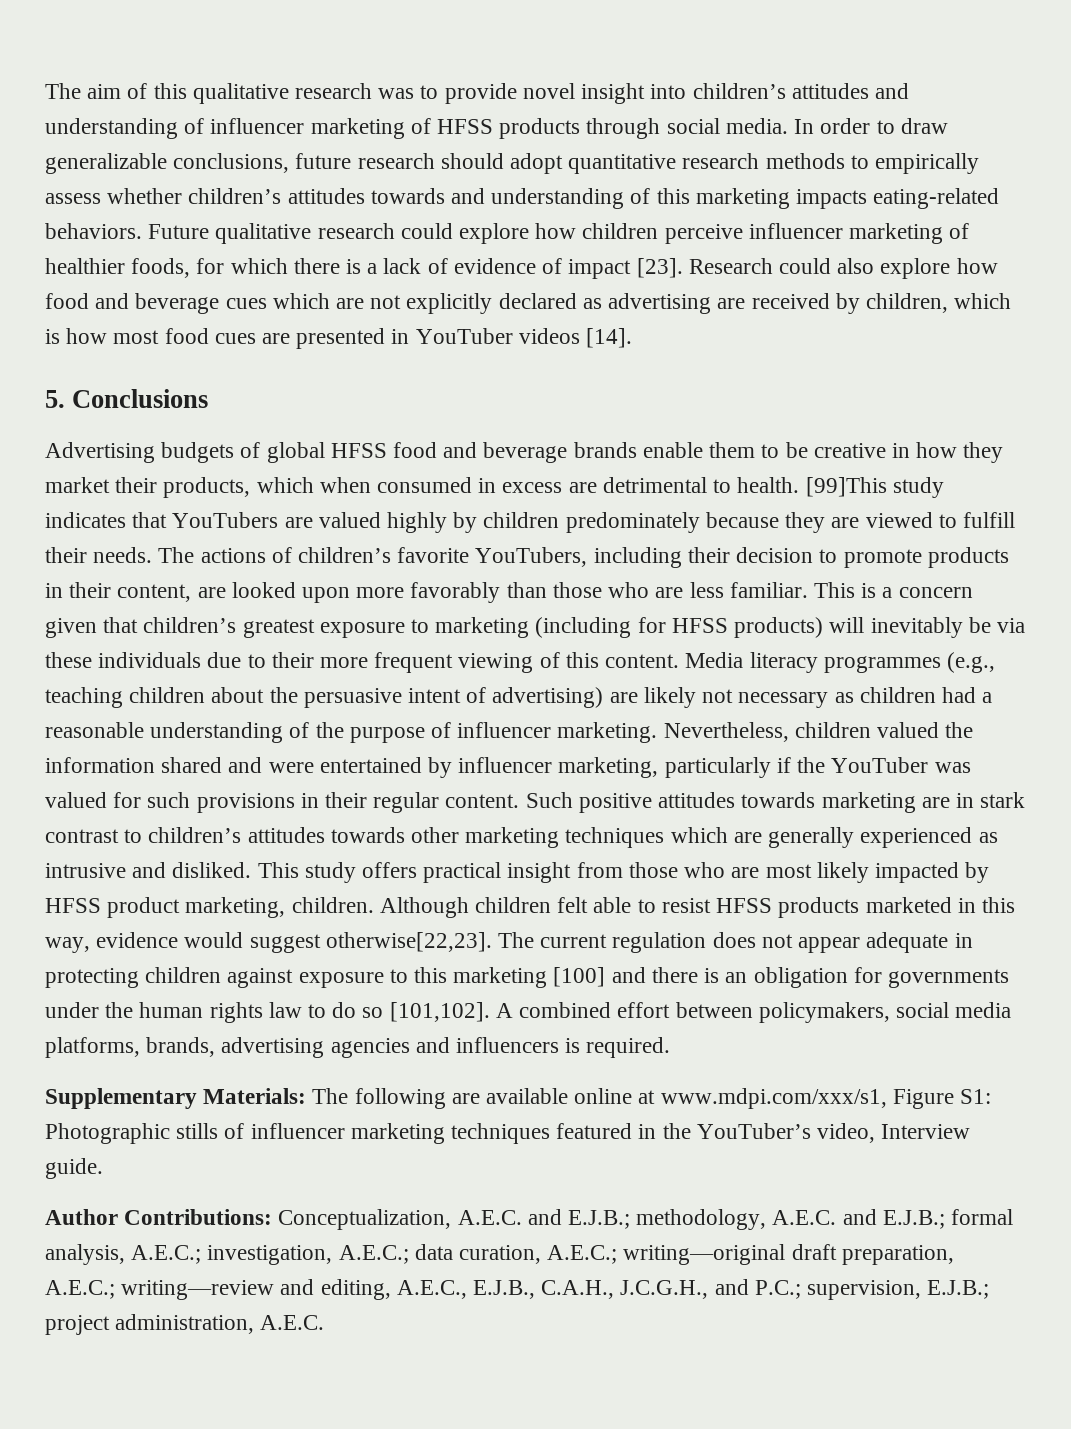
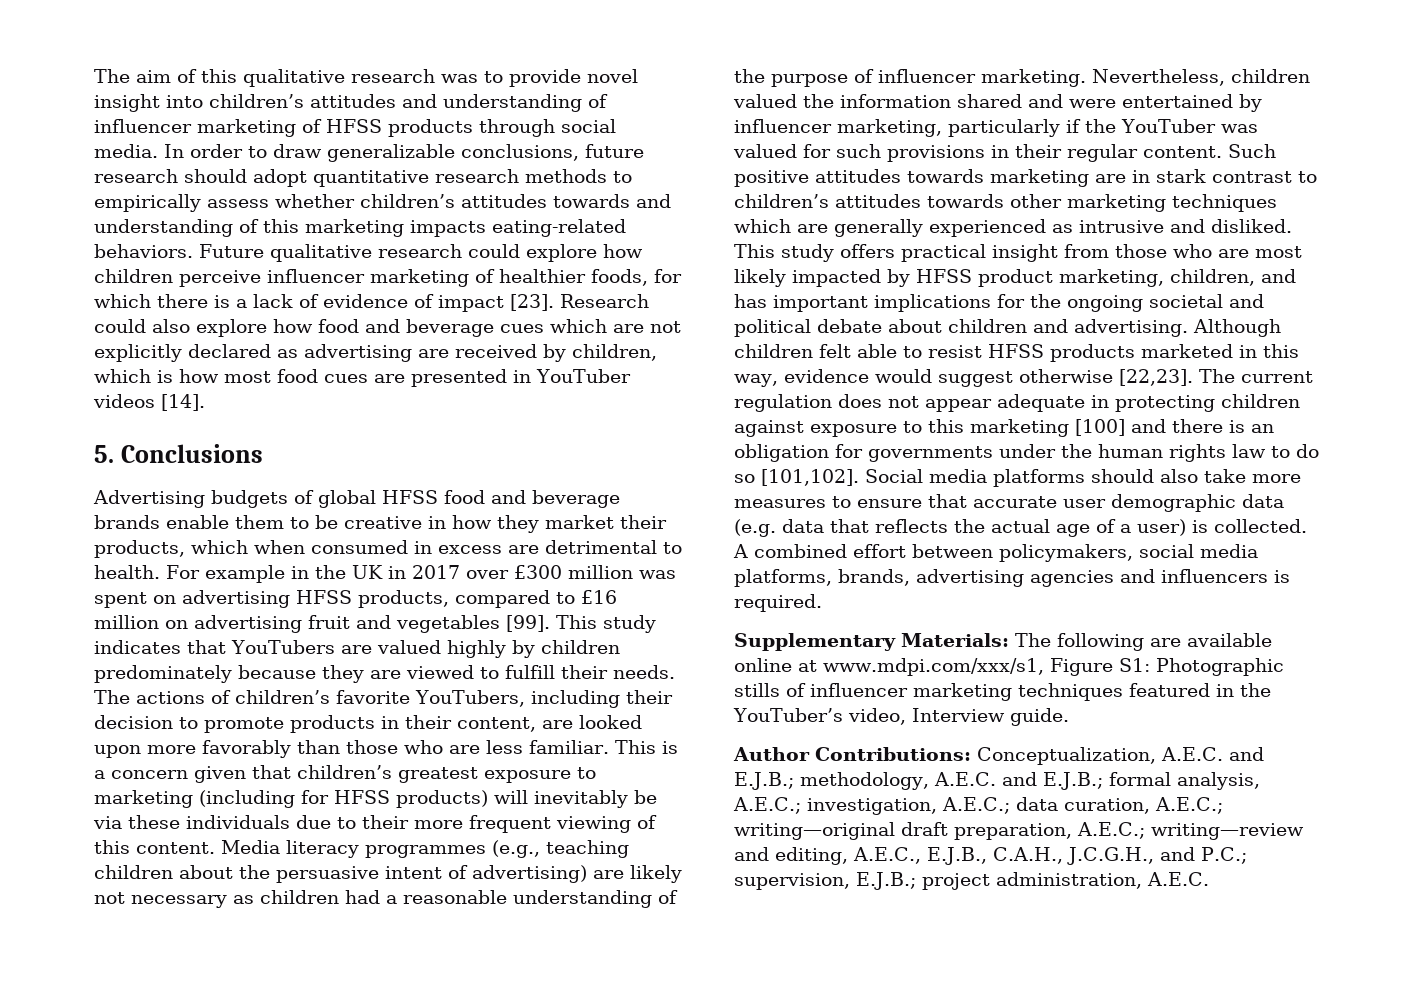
[805,477,887,497] [99]This -> [166,565,676,583] [94,590,617,608] [94,615,597,633] For example in the UK in 2017 over £300 million was spent on advertising HFSS products, compared to £16 million on advertising fruit and vegetables [99]. This
[291,897,374,913] children. -> [1170,269,1296,286] [734,294,1264,312] [734,319,1188,337] children, and has important implications for the ongoing societal and political debate about children and advertising.
[325,932,492,952] otherwise[22,23]. -> [1018,369,1193,386] otherwise [22,23].
(490, 1012) none -> [865,469,1301,487] [734,494,1284,512] [734,519,1307,537] Social media platforms should also take more measures to ensure that accurate user demographic data (e.g. data that reflects the actual age of a user) is collected.

